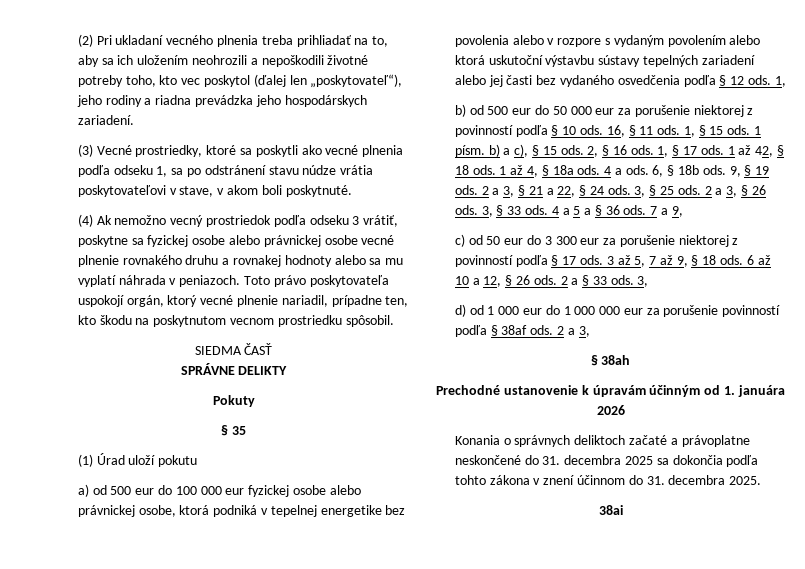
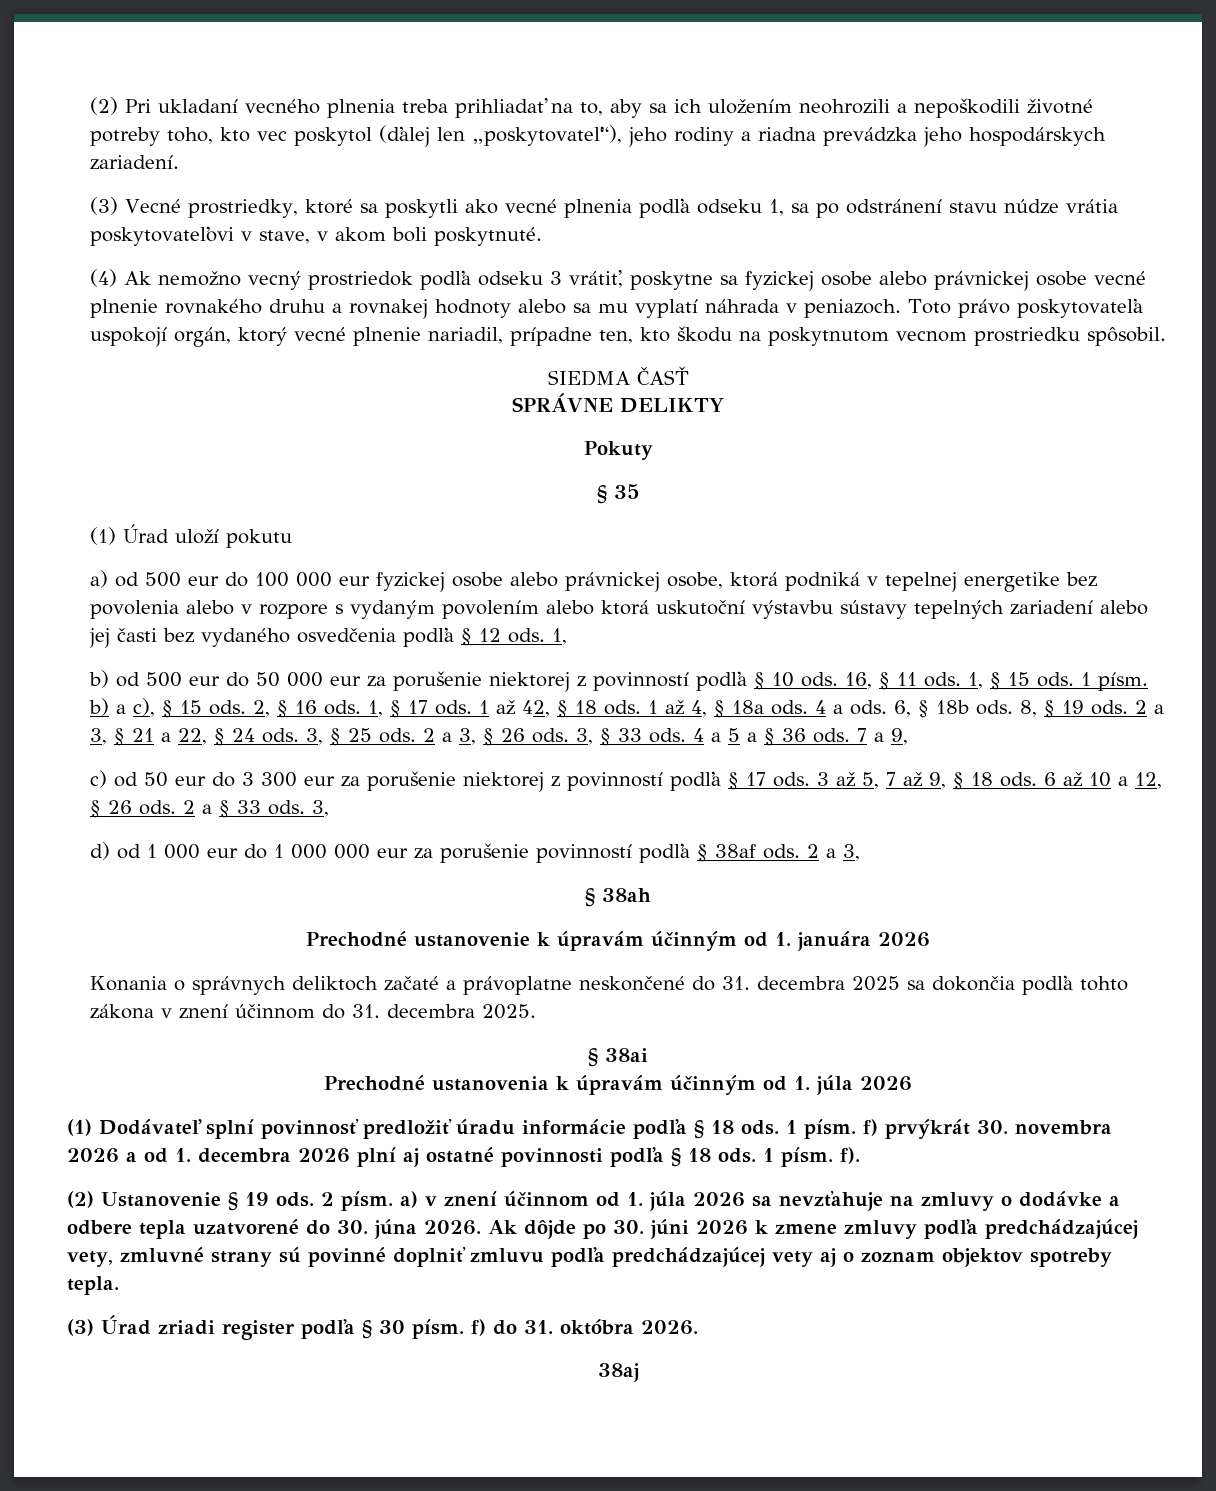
[729,166,741,177] 9, -> [1020,700,1038,717] 8,
(762, 480) none -> [588,1048,598,1067] §
(623, 510) none -> [324,1075,912,1095] [67,1118,1113,1139] [67,1147,860,1167] [67,1190,1120,1211] [67,1219,1138,1239] [67,1246,1112,1267] [67,1276,119,1295] [67,1315,699,1340] [597,1363,639,1382] // Prechodné ustanovenia k úpravám účinným od 1. júla 2026 // (1) Dodávateľ splní povinnosť predložiť úradu informácie podľa § 18 ods. 1 písm. f) prvýkrát 30. novembra 2026 a od 1. decembra 2026 plní aj ostatné povinnosti podľa § 18 ods. 1 písm. f). // (2) Ustanovenie § 19 ods. 2 písm. a) v znení účinnom od 1. júla 2026 sa nevzťahuje na zmluvy o dodávke a odbere tepla uzatvorené do 30. júna 2026. Ak dôjde po 30. júni 2026 k zmene zmluvy podľa predchádzajúcej vety, zmluvné strany sú povinné doplniť zmluvu podľa predchádzajúcej vety aj o zoznam objektov spotreby tepla. // (3) Úrad zriadi register podľa § 30 písm. f) do 31. októbra 2026. // 38aj

